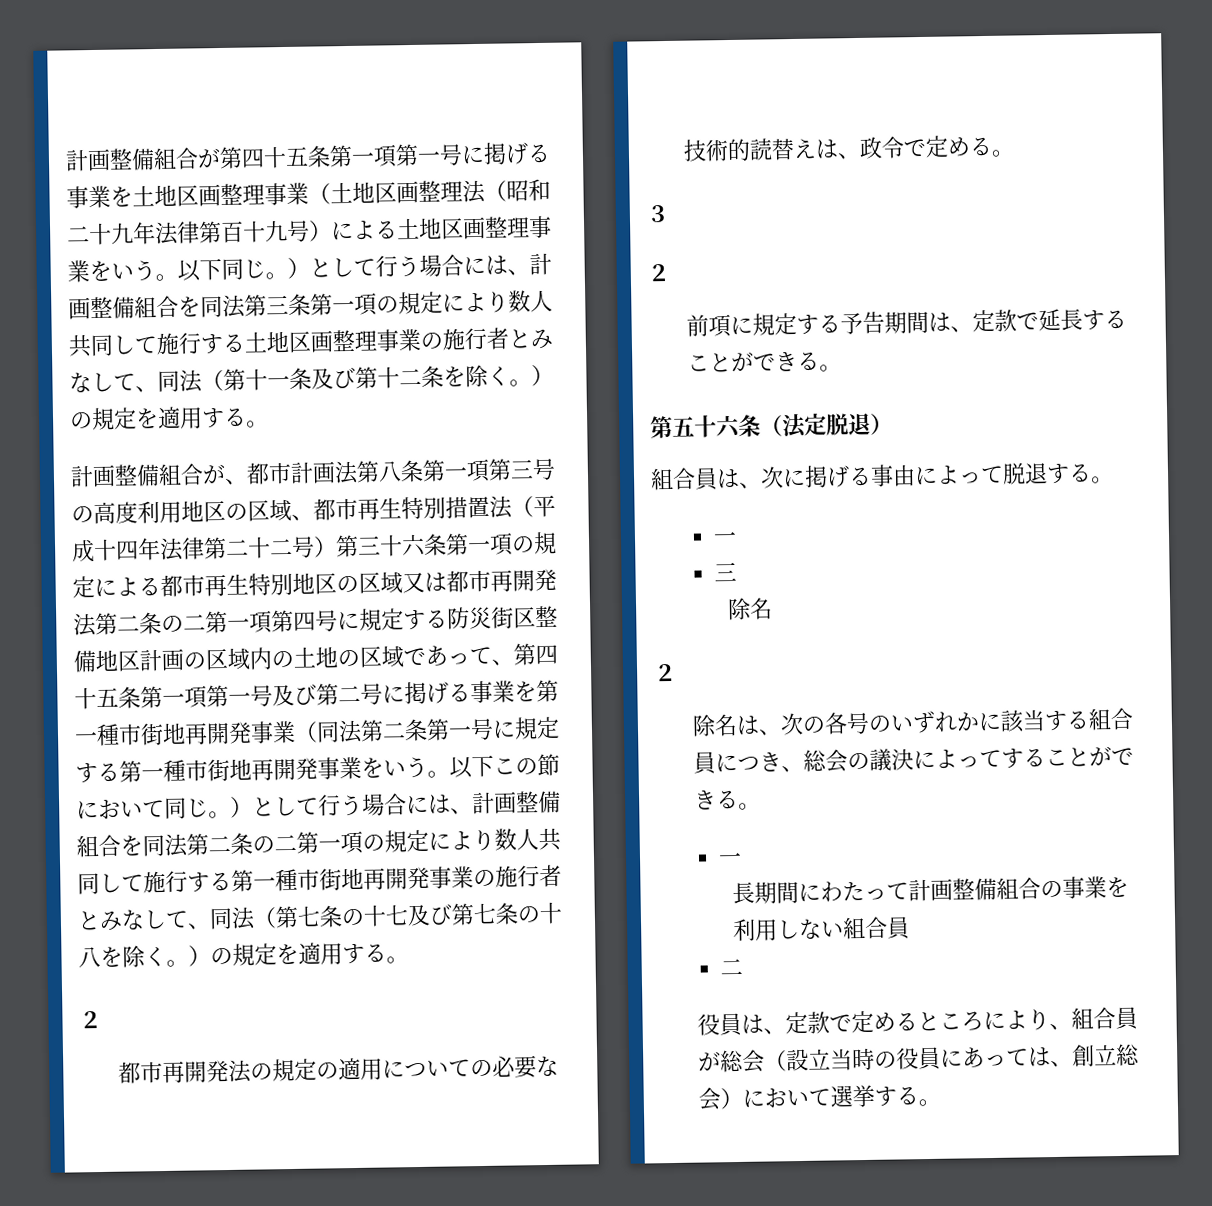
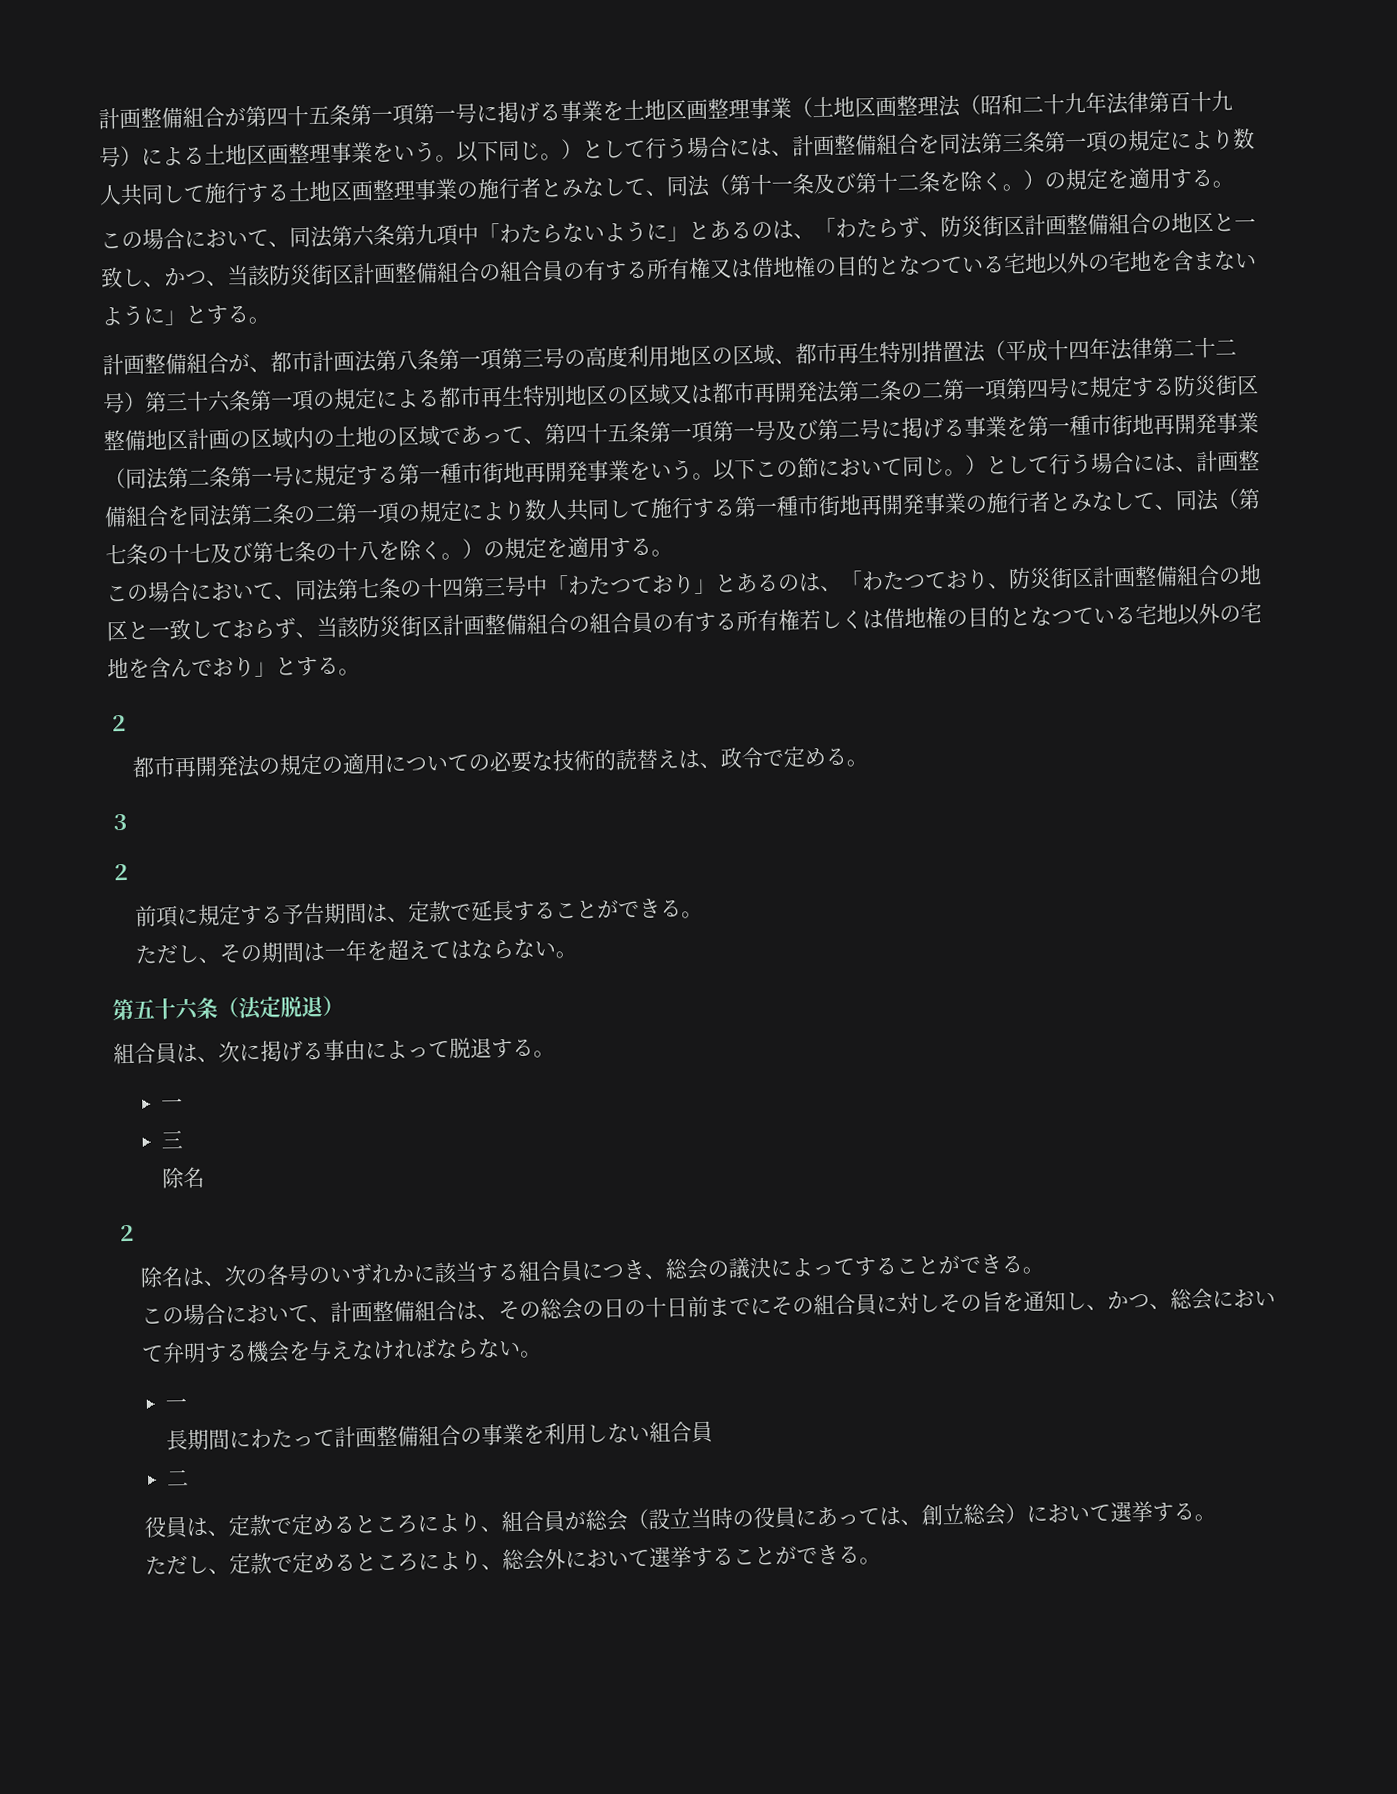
(269, 424) none -> [100,212,1256,250] [101,250,1257,289] [101,304,270,326] // この場合において、同法第六条第九項中「わたらないように」とあるのは、「わたらず、防災街区計画整備組合の地区と一致し、かつ、当該防災街区計画整備組合の組合員の有する所有権又は借地権の目的となつている宅地以外の宅地を含まないように」とする。
(409, 960) none -> [106,564,1262,603] [106,602,1262,642] [107,656,360,679] // この場合において、同法第七条の十四第三号中「わたつており」とあるのは、「わたつており、防災街区計画整備組合の地区と一致しておらず、当該防災街区計画整備組合の組合員の有する所有権若しくは借地権の目的となつている宅地以外の宅地を含んでおり」とする。
(842, 368) none -> [134,938,577,964] // ただし、その期間は一年を超えてはならない。
(761, 806) none -> [140,1287,1276,1326] [140,1338,542,1364] // この場合において、計画整備組合は、その総会の日の十日前までにその組合員に対しその旨を通知し、かつ、総会において弁明する機会を与えなければならない。
(941, 1102) none -> [144,1544,881,1575] // ただし、定款で定めるところにより、総会外において選挙することができる。

